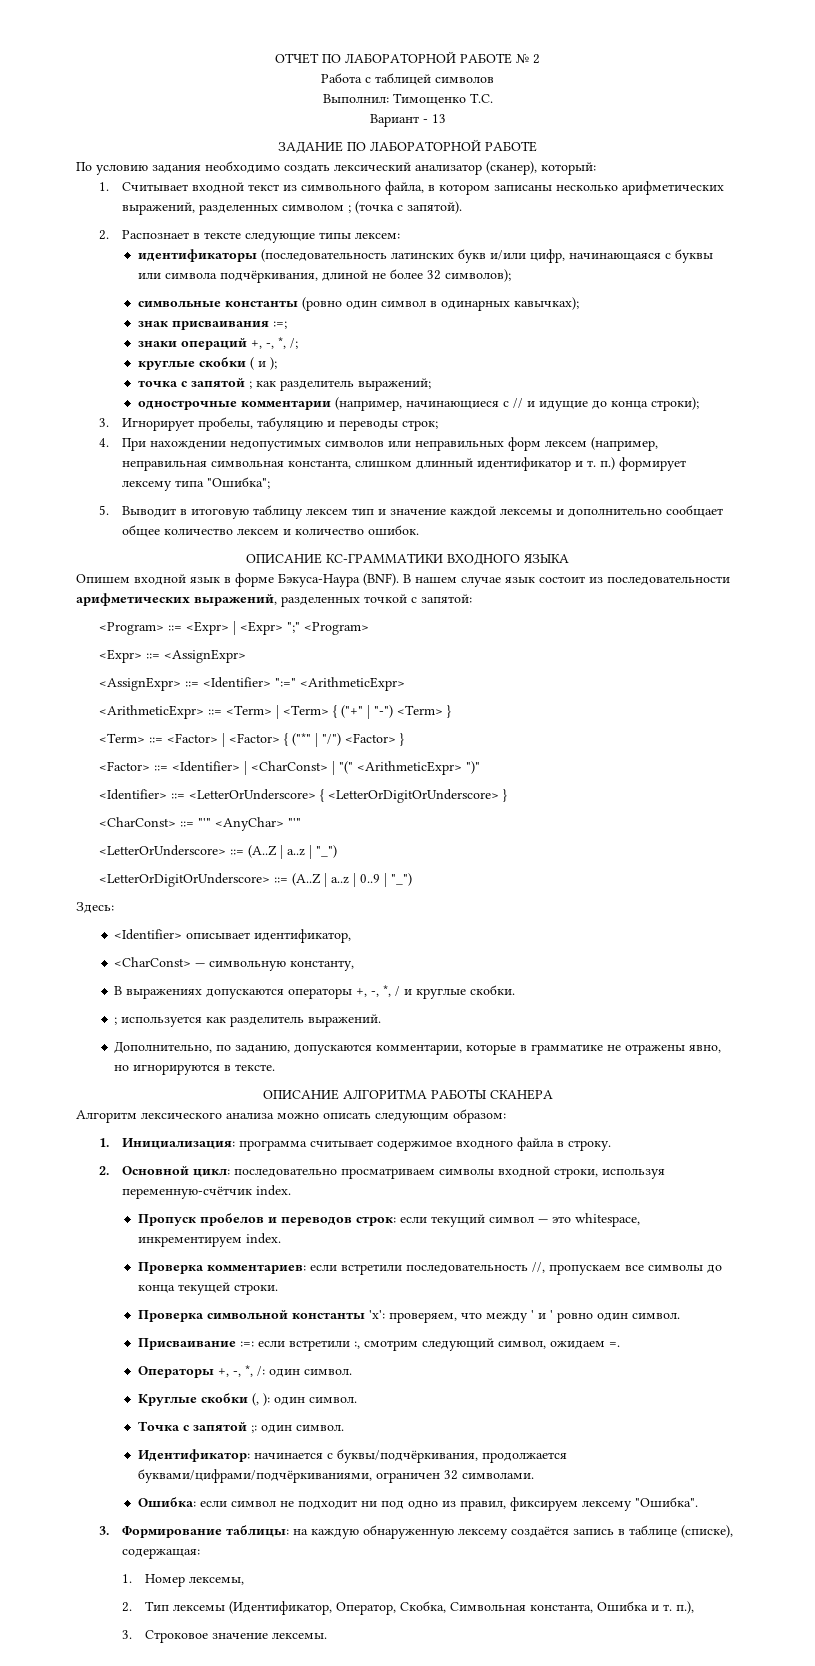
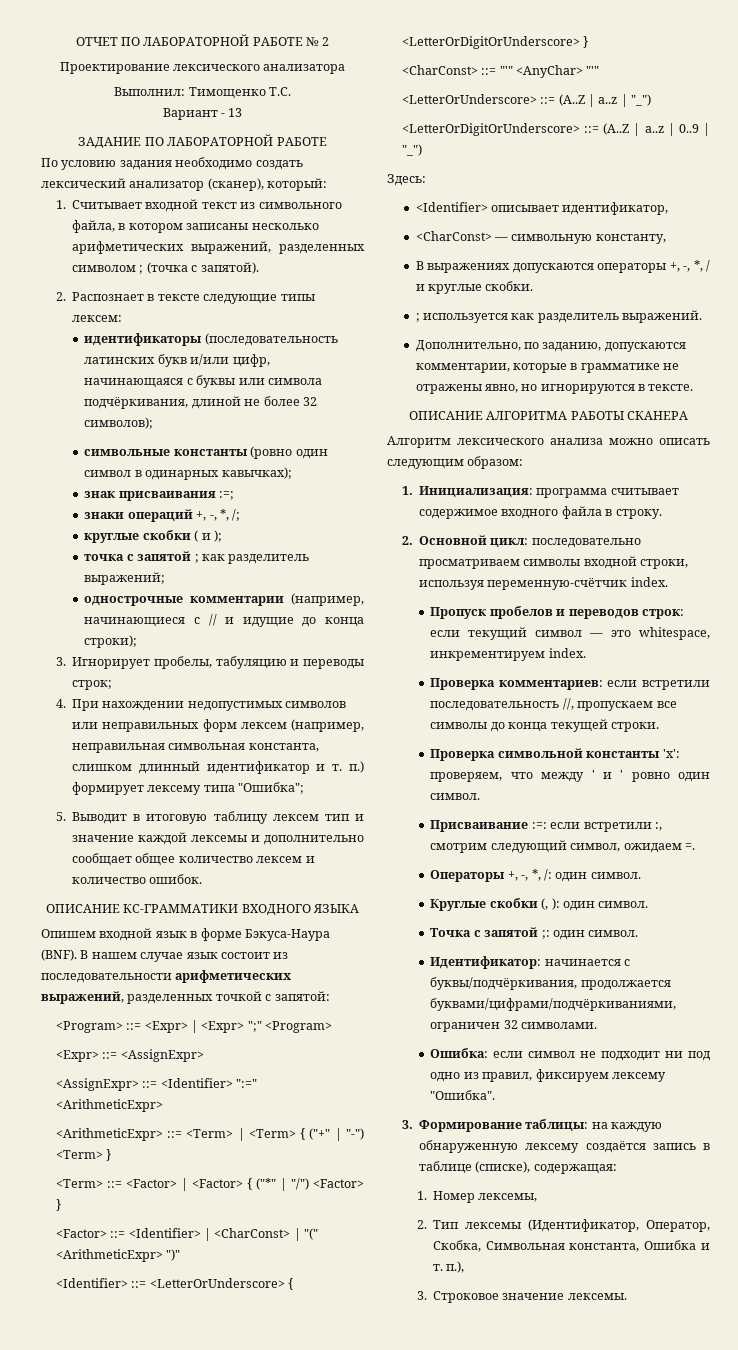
[321,73,494,85] Работа с таблицей символов -> [59,62,346,74] Проектирование лексического анализатора

